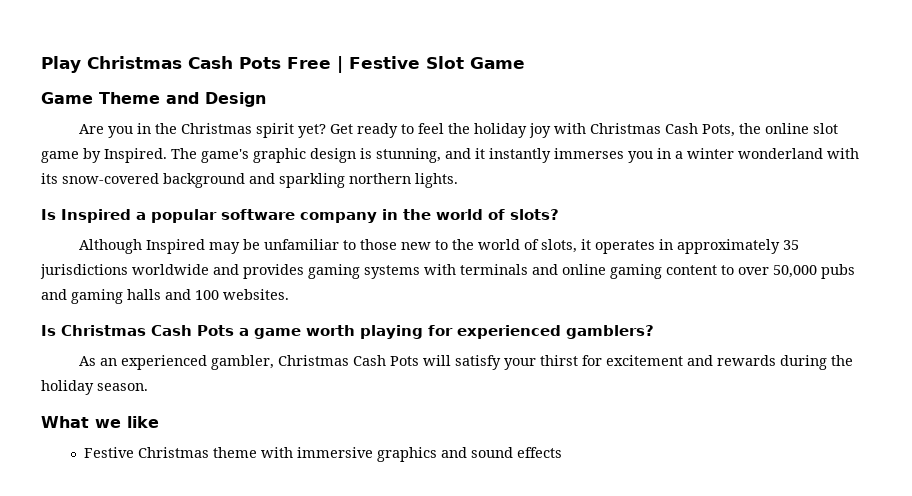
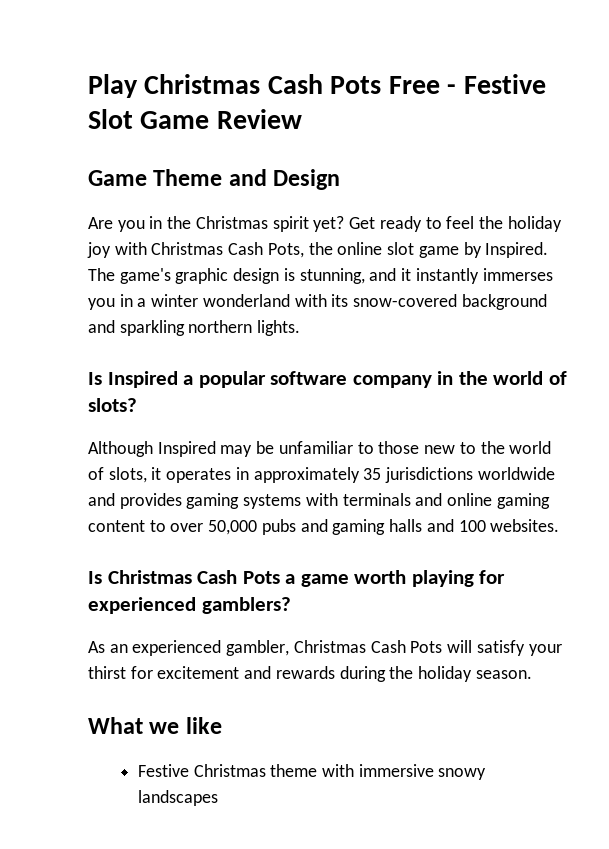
[336,56,343,73] | -> [447,84,457,94] -
(525, 63) none -> [216,109,302,129] Review
[376,447,562,462] graphics and sound effects -> [438,768,487,780] [137,790,218,806] snowy landscapes

